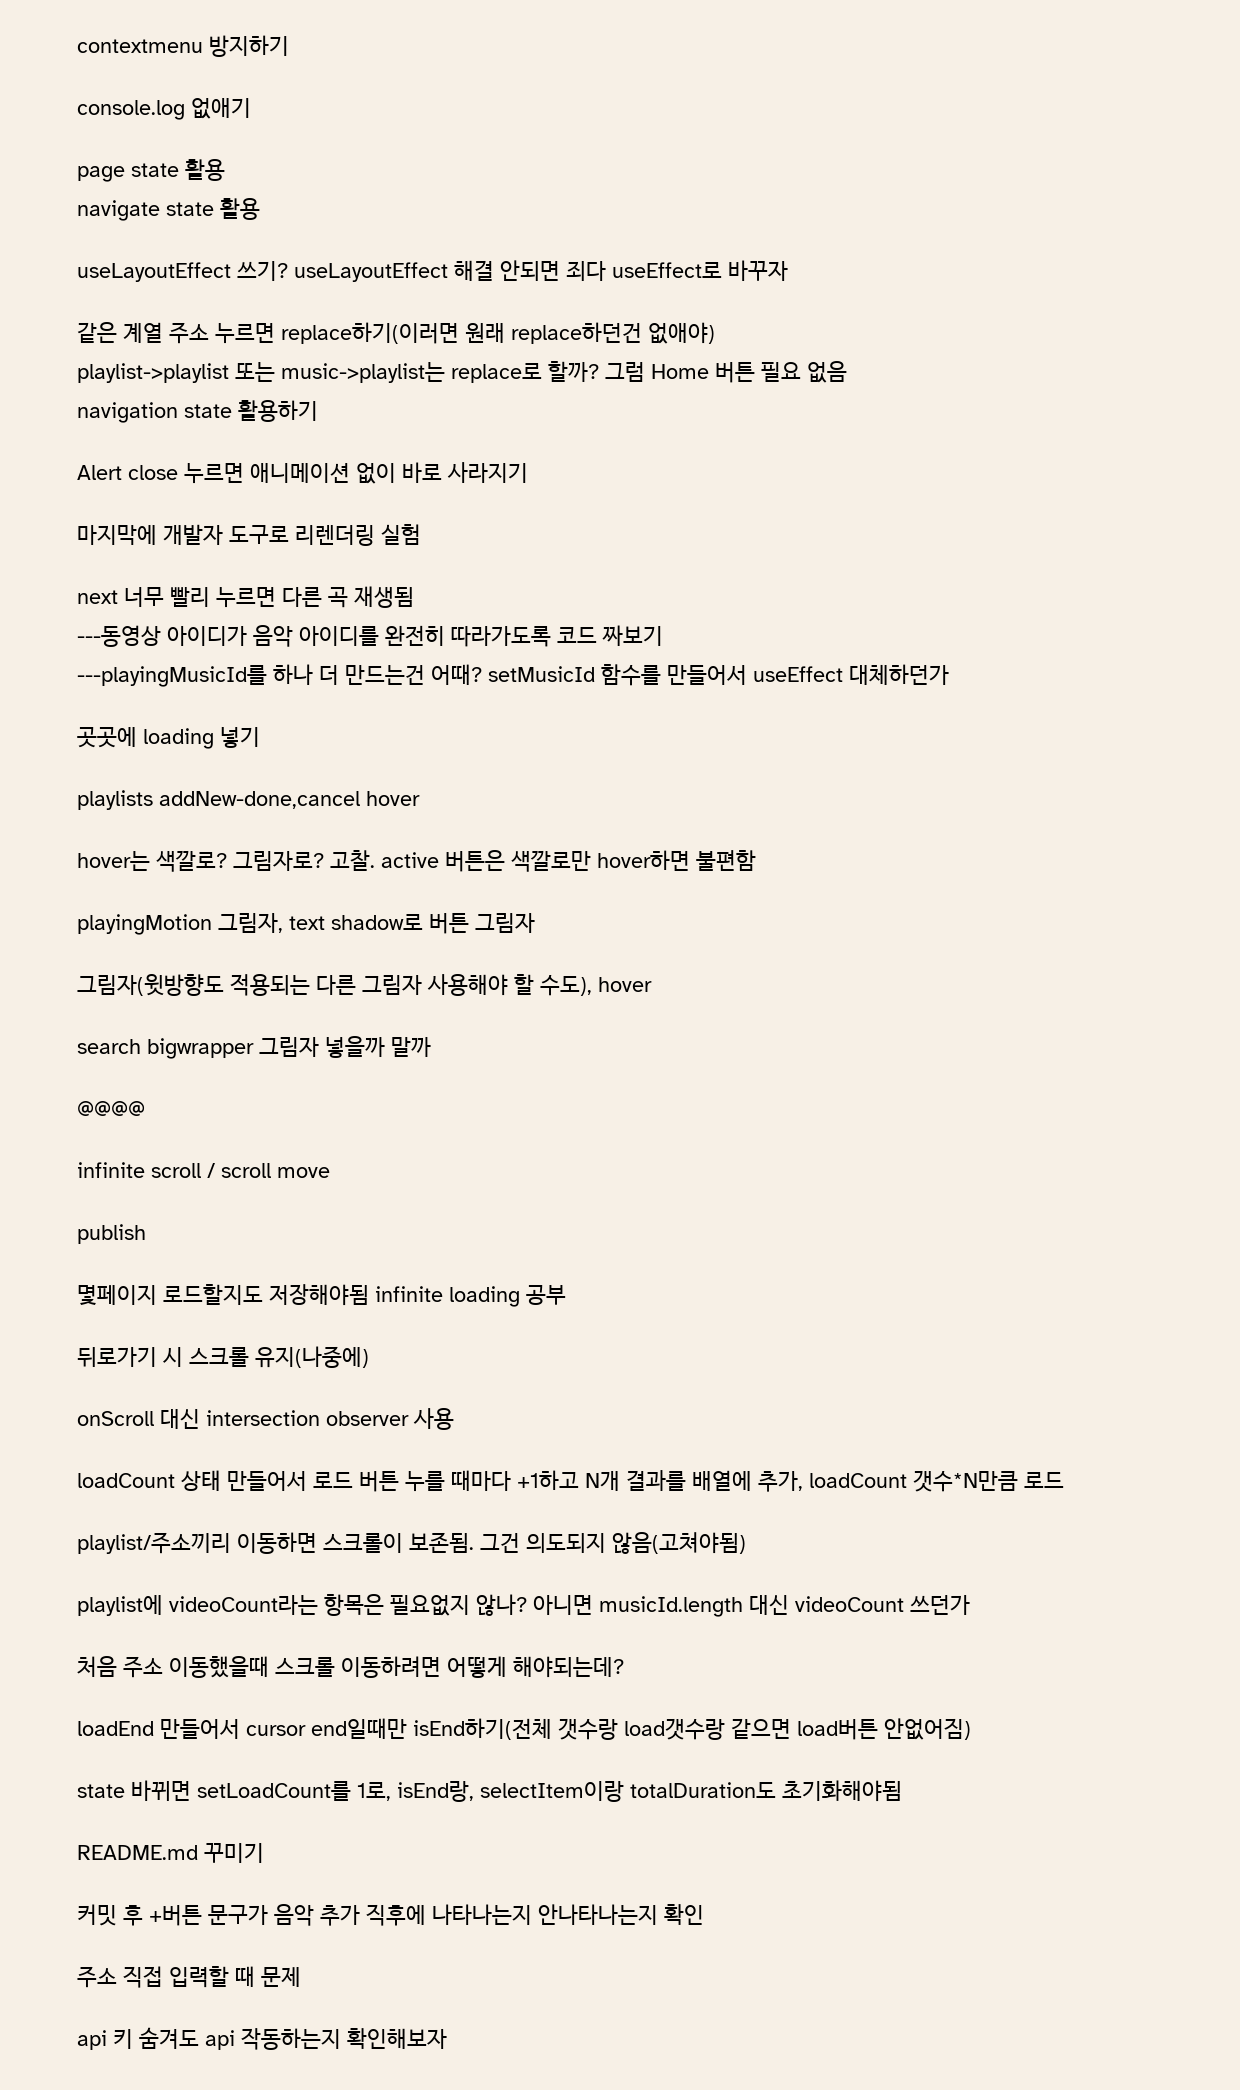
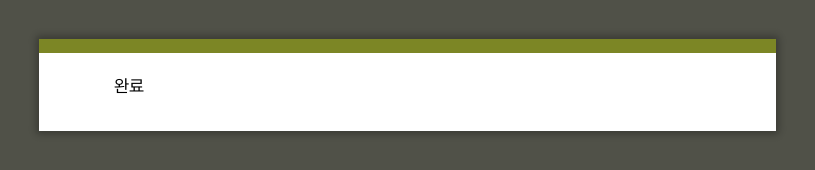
[77,35,289,57] [77,98,251,120] [77,159,225,182] [77,198,260,221] [77,260,788,282] [77,322,715,344] [77,361,847,383] [77,400,318,423] [77,462,528,484] [77,524,421,546] [77,586,414,608] [77,625,663,647] [77,664,949,687] [77,727,260,749] [77,790,420,810] [77,850,756,872] [77,913,535,935] [77,974,652,996] [77,1036,431,1059] [77,1101,145,1116] [77,1162,330,1178] [77,1224,146,1244] [77,1284,566,1307] [77,1346,369,1368] [77,1408,454,1430] [77,1470,1064,1492] [77,1532,746,1554] [77,1594,970,1617] [77,1656,624,1678] [77,1718,971,1740] [77,1780,902,1802] [77,1843,264,1863] [77,1904,704,1926] [77,1966,301,1988] [77,2027,447,2050] contextmenu 방지하기 // console.log 없애기 // page state 활용 // navigate state 활용 // useLayoutEffect 쓰기? useLayoutEffect 해결 안되면 죄다 useEffect로 바꾸자 // 같은 계열 주소 누르면 replace하기(이러면 원래 replace하던건 없애야) // playlist->playlist 또는 music->playlist는 replace로 할까? 그럼 Home 버튼 필요 없음 // navigation state 활용하기 // Alert close 누르면 애니메이션 없이 바로 사라지기 // 마지막에 개발자 도구로 리렌더링 실험 // next 너무 빨리 누르면 다른 곡 재생됨 // ---동영상 아이디가 음악 아이디를 완전히 따라가도록 코드 짜보기 // ---playingMusicId를 하나 더 만드는건 어때? setMusicId 함수를 만들어서 useEffect 대체하던가 // 곳곳에 loading 넣기 // playlists addNew-done,cancel hover // hover는 색깔로? 그림자로? 고찰. active 버튼은 색깔로만 hover하면 불편함 // playingMotion 그림자, text shadow로 버튼 그림자 // 그림자(윗방향도 적용되는 다른 그림자 사용해야 할 수도), hover // search bigwrapper 그림자 넣을까 말까 // @@@@ // infinite scroll / scroll move // publish // 몇페이지 로드할지도 저장해야됨 infinite loading 공부 // 뒤로가기 시 스크롤 유지(나중에) // onScroll 대신 intersection observer 사용 // loadCount 상태 만들어서 로드 버튼 누를 때마다 +1하고 N개 결과를 배열에 추가, loadCount 갯수*N만큼 로드 // playlist/주소끼리 이동하면 스크롤이 보존됨. 그건 의도되지 않음(고쳐야됨) // playlist에 videoCount라는 항목은 필요없지 않나? 아니면 musicId.length 대신 videoCount 쓰던가 // 처음 주소 이동했을때 스크롤 이동하려면 어떻게 해야되는데? // loadEnd 만들어서 cursor end일때만 isEnd하기(전체 갯수랑 load갯수랑 같으면 load버튼 안없어짐) // state 바뀌면 setLoadCount를 1로, isEnd랑, selectItem이랑 totalDuration도 초기화해야됨 // README.md 꾸미기 // 커밋 후 +버튼 문구가 음악 추가 직후에 나타나는지 안나타나는지 확인 // 주소 직접 입력할 때 문제 // api 키 숨겨도 api 작동하는지 확인해보자 -> [114,78,144,94] 완료

